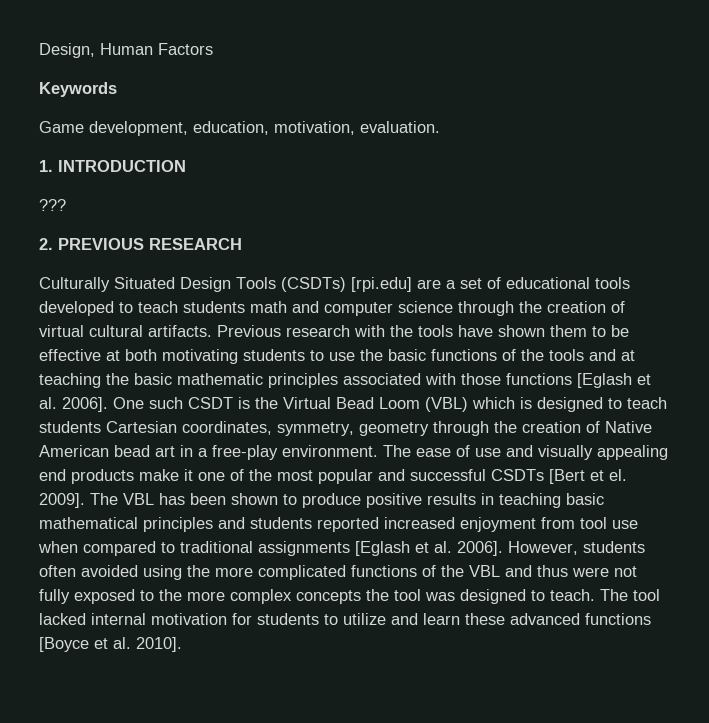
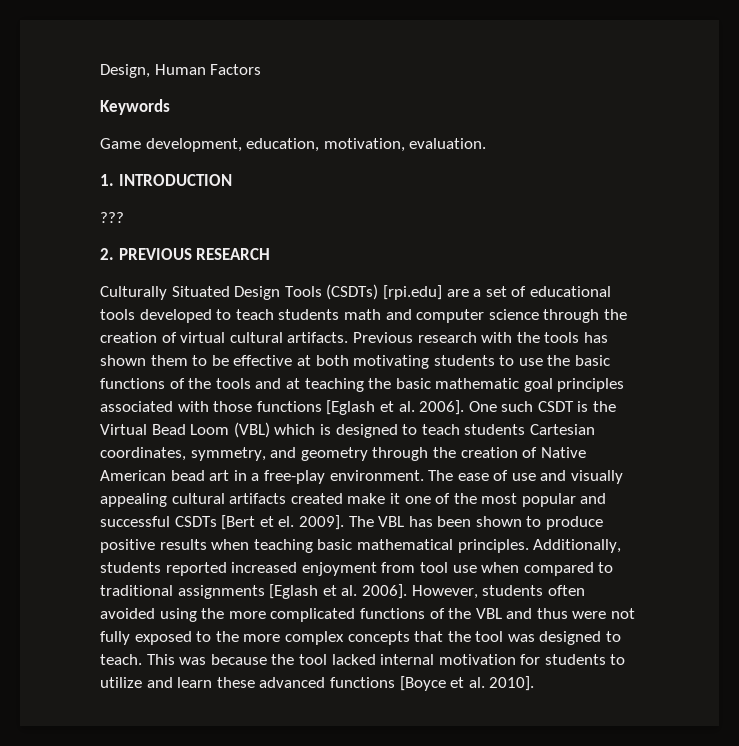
[458,325,493,337] have -> [583,332,608,343] has
(263, 379) none -> [523,378,553,392] goal
(354, 429) none -> [270,447,297,458] and
[39,469,134,484] end products -> [171,493,343,504] cultural artifacts created
[481,493,494,505] in -> [211,539,250,550] when
[143,517,245,532] principles and -> [457,539,622,553] principles. Additionally,
(361, 597) none -> [414,631,444,642] that
[600,589,628,601] The -> [146,654,295,665] This was because the

